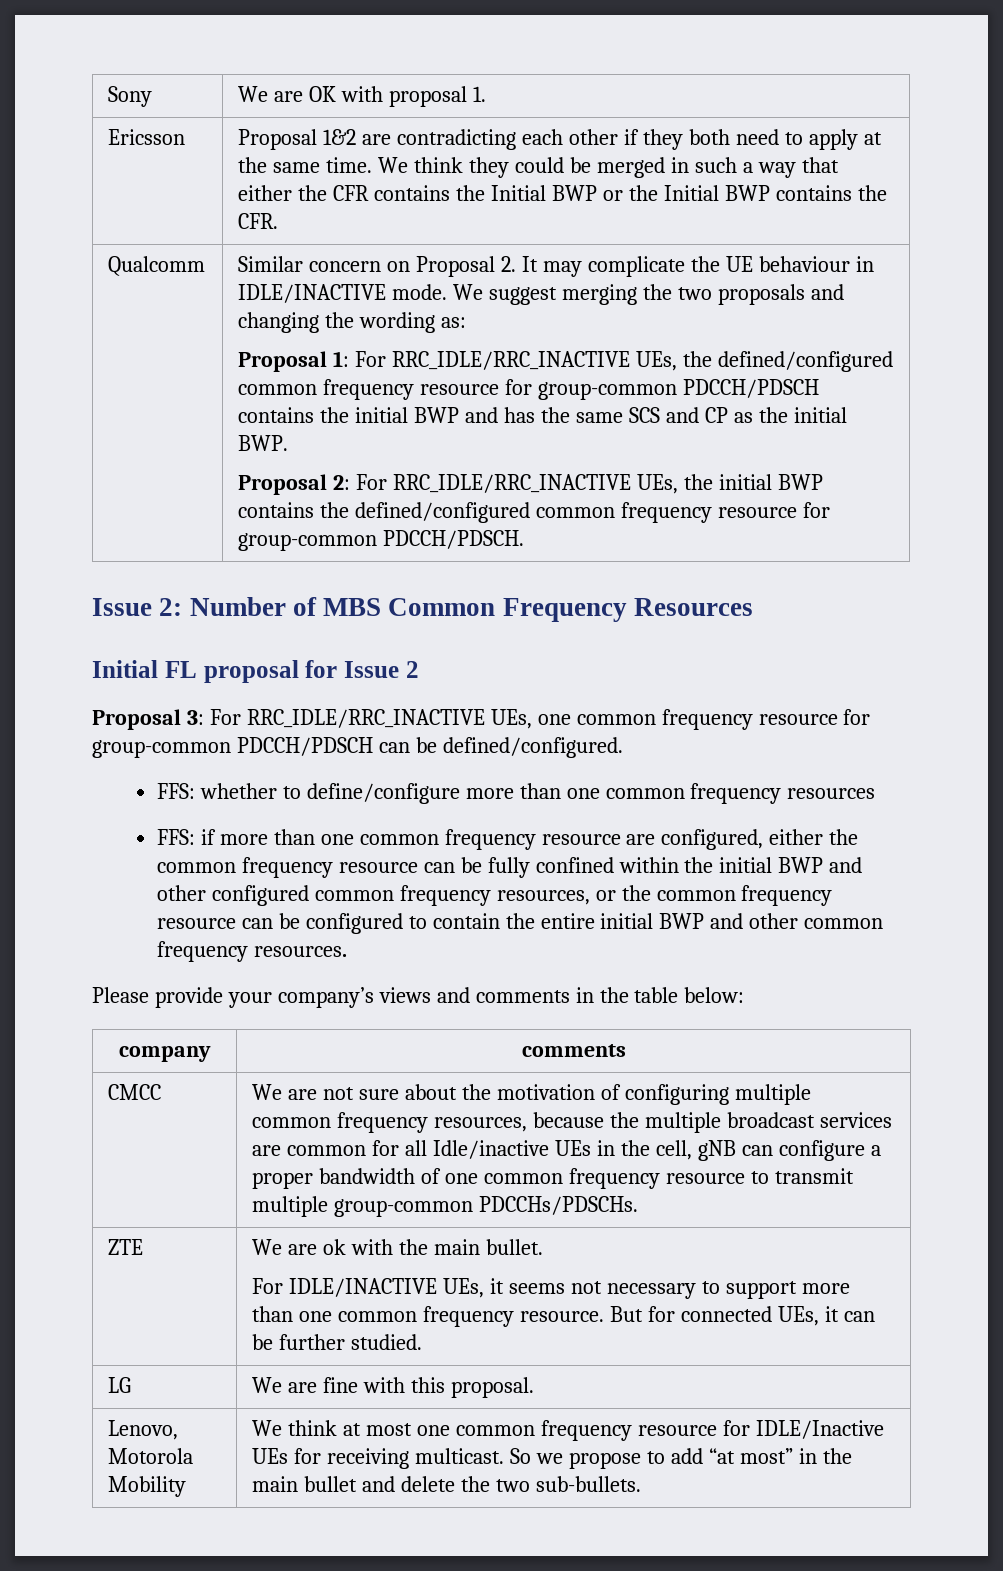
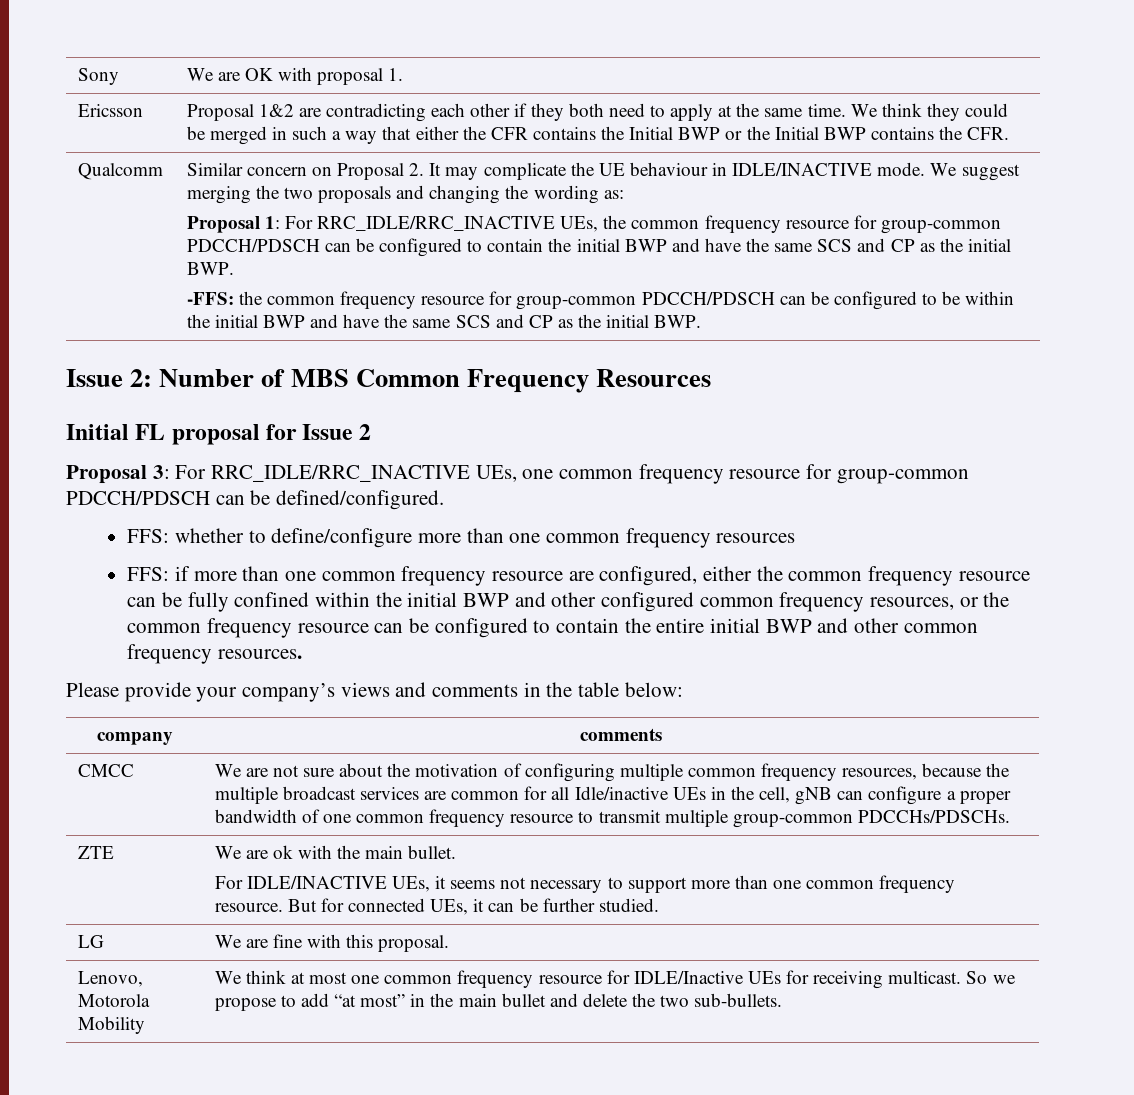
[718,351,894,372] [238,379,820,400] [238,407,847,423] [238,435,289,451] [238,474,824,495] [238,502,831,523] [238,530,525,551] defined/configured common frequency resource for group-common PDCCH/PDSCH contains the initial BWP and has the same SCS and CP as the initial BWP. // Proposal 2: For RRC_IDLE/RRC_INACTIVE UEs, the initial BWP contains the defined/configured common frequency resource for group-common PDCCH/PDSCH. -> [631,215,1001,234] [186,238,1011,257] [186,262,234,275] [186,291,1015,310] [186,314,702,328] common frequency resource for group-common PDCCH/PDSCH can be configured to contain the initial BWP and have the same SCS and CP as the initial BWP. // -FFS: the common frequency resource for group-common PDCCH/PDSCH can be configured to be within the initial BWP and have the same SCS and CP as the initial BWP.

